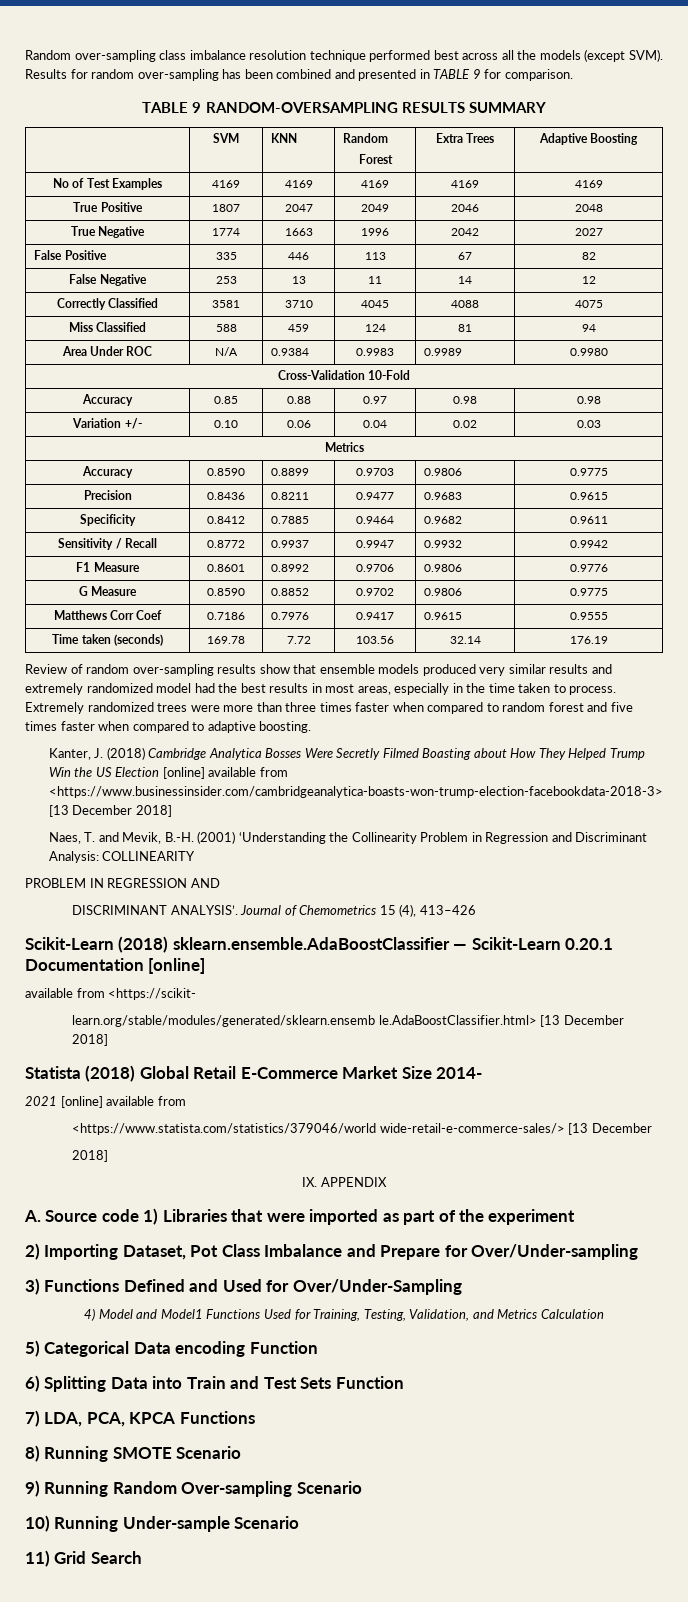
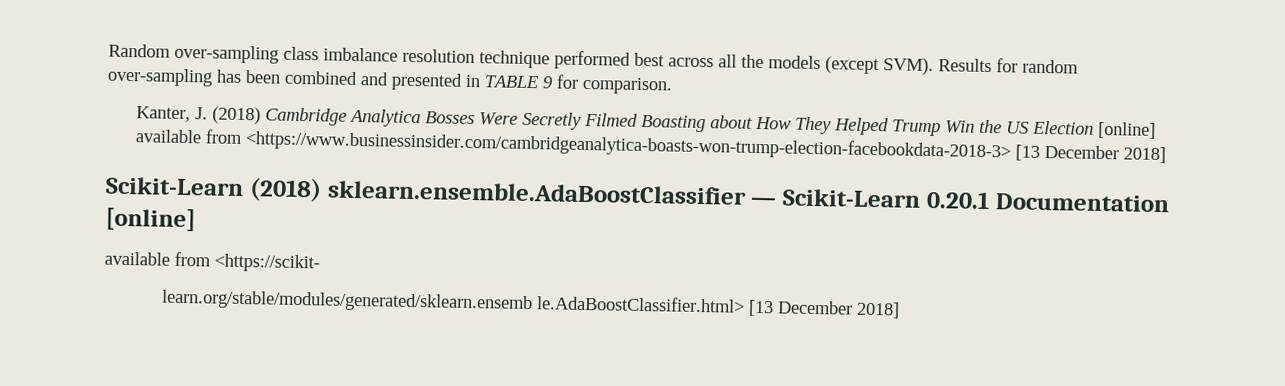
[142,102,546,113] [213,133,239,143] [271,133,298,143] [343,133,389,143] [358,154,393,164] [435,133,495,143] [538,133,639,145] [53,178,162,190] [212,180,240,188] [284,180,313,188] [361,180,389,188] [451,180,479,188] [574,180,603,188] [73,202,143,212] [212,204,240,212] [284,204,313,212] [361,204,389,212] [451,204,479,212] [574,204,603,212] [70,226,146,238] [212,228,240,236] [284,228,313,236] [361,228,389,236] [451,228,479,236] [574,228,603,236] [34,250,107,260] [215,252,237,260] [288,252,309,260] [364,252,386,260] [458,252,472,260] [581,252,596,260] [69,274,147,286] [215,276,237,284] [291,276,306,284] [368,276,382,284] [458,276,472,284] [581,276,596,284] [56,298,159,310] [212,300,240,308] [284,300,313,308] [361,300,389,308] [451,300,479,308] [574,300,603,308] [68,322,147,332] [215,324,237,332] [288,324,309,332] [364,324,386,332] [458,324,472,332] [581,324,596,332] [61,346,153,356] [215,347,238,356] [271,348,310,356] [356,348,394,356] [424,348,463,356] [569,348,608,356] [277,370,411,380] [82,394,133,406] [214,396,238,404] [286,396,311,404] [363,396,387,404] [453,396,477,404] [576,396,601,404] [72,418,142,429] [214,420,238,428] [286,420,311,428] [363,420,387,428] [453,420,477,428] [576,420,601,428] [324,442,364,452] [82,466,133,478] [207,468,245,476] [271,468,310,476] [356,468,394,476] [424,468,463,476] [569,468,608,476] [83,490,132,500] [207,492,245,500] [271,492,310,500] [356,492,394,500] [424,492,463,500] [569,492,608,500] [80,514,136,526] [207,516,245,524] [271,516,310,524] [356,516,394,524] [424,516,463,524] [569,516,608,524] [58,538,157,550] [207,540,245,548] [271,540,310,548] [356,540,394,548] [424,540,463,548] [569,540,608,548] [76,562,140,572] [207,564,245,572] [271,564,310,572] [356,564,394,572] [424,564,463,572] [569,564,608,572] [78,586,138,596] [207,588,245,596] [271,588,310,596] [356,588,394,596] [424,588,463,596] [569,588,608,596] [53,610,163,620] [207,612,245,620] [271,612,310,620] [356,612,394,620] [424,612,463,620] [569,612,608,620] [52,634,163,646] [207,636,245,644] [286,636,311,644] [356,636,394,644] [449,636,481,644] [569,636,608,644] [25,664,612,676] [25,683,617,695] [25,702,633,714] [25,721,312,733] // TABLE 9 RANDOM-OVERSAMPLING RESULTS SUMMARY // | SVM | KNN | Random // Forest | Extra Trees | Adaptive Boosting // No of Test Examples | 4169 | 4169 | 4169 | 4169 | 4169 // True Positive | 1807 | 2047 | 2049 | 2046 | 2048 // True Negative | 1774 | 1663 | 1996 | 2042 | 2027 // False Positive | 335 | 446 | 113 | 67 | 82 // False Negative | 253 | 13 | 11 | 14 | 12 // Correctly Classified | 3581 | 3710 | 4045 | 4088 | 4075 // Miss Classified | 588 | 459 | 124 | 81 | 94 // Area Under ROC | N/A | 0.9384 | 0.9983 | 0.9989 | 0.9980 // Cross-Validation 10-Fold // Accuracy | 0.85 | 0.88 | 0.97 | 0.98 | 0.98 // Variation +/- | 0.10 | 0.06 | 0.04 | 0.02 | 0.03 // Metrics // Accuracy | 0.8590 | 0.8899 | 0.9703 | 0.9806 | 0.9775 // Precision | 0.8436 | 0.8211 | 0.9477 | 0.9683 | 0.9615 // Specificity | 0.8412 | 0.7885 | 0.9464 | 0.9682 | 0.9611 // Sensitivity / Recall | 0.8772 | 0.9937 | 0.9947 | 0.9932 | 0.9942 // F1 Measure | 0.8601 | 0.8992 | 0.9706 | 0.9806 | 0.9776 // G Measure | 0.8590 | 0.8852 | 0.9702 | 0.9806 | 0.9775 // Matthews Corr Coef | 0.7186 | 0.7976 | 0.9417 | 0.9615 | 0.9555 // Time taken (seconds) | 169.78 | 7.72 | 103.56 | 32.14 | 176.19 // Review of random over-sampling results show that ensemble models produced very similar results and extremely randomized model had the best results in most areas, especially in the time taken to process. Extremely randomized trees were more than three times faster when compared to random forest and five times faster when compared to adaptive boosting. -> (673, 85) none
[48,831,648,844] [48,851,196,863] [25,878,220,888] [72,904,476,917] // Naes, T. and Mevik, B.-H. (2001) ‘Understanding the Collinearity Problem in Regression and Discriminant Analysis: COLLINEARITY // PROBLEM IN REGRESSION AND // DISCRIMINANT ANALYSIS’. Journal of Chemometrics 15 (4), 413–426 -> (1166, 155) none
[25,1065,483,1082] [25,1096,186,1108] [72,1123,652,1135] [72,1150,109,1162] [302,1177,387,1187] [24,1208,576,1225] [25,1243,639,1260] [25,1278,462,1295] [84,1308,604,1321] [25,1340,318,1357] [25,1375,404,1392] [25,1410,255,1427] [25,1445,242,1462] [25,1480,362,1497] [25,1515,300,1532] [25,1550,142,1567] // Statista (2018) Global Retail E-Commerce Market Size 2014- // 2021 [online] available from // <https://www.statista.com/statistics/379046/world wide-retail-e-commerce-sales/> [13 December // 2018] // IX. APPENDIX // A. Source code 1) Libraries that were imported as part of the experiment // 2) Importing Dataset, Pot Class Imbalance and Prepare for Over/Under-sampling // 3) Functions Defined and Used for Over/Under-Sampling // 4) Model and Model1 Functions Used for Training, Testing, Validation, and Metrics Calculation // 5) Categorical Data encoding Function // 6) Splitting Data into Train and Test Sets Function // 7) LDA, PCA, KPCA Functions // 8) Running SMOTE Scenario // 9) Running Random Over-sampling Scenario // 10) Running Under-sample Scenario // 11) Grid Search -> (900, 310) none

